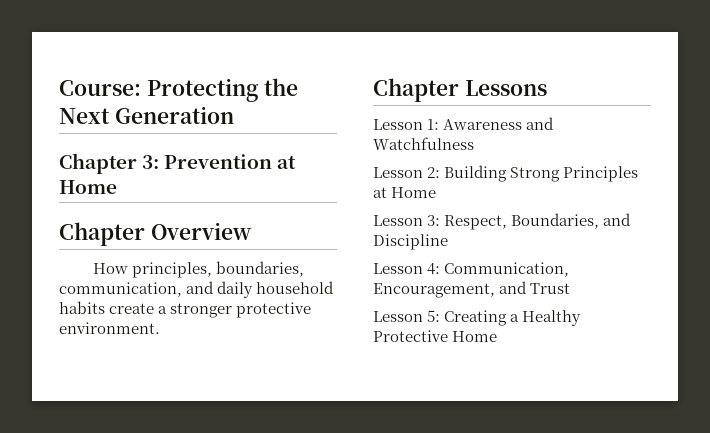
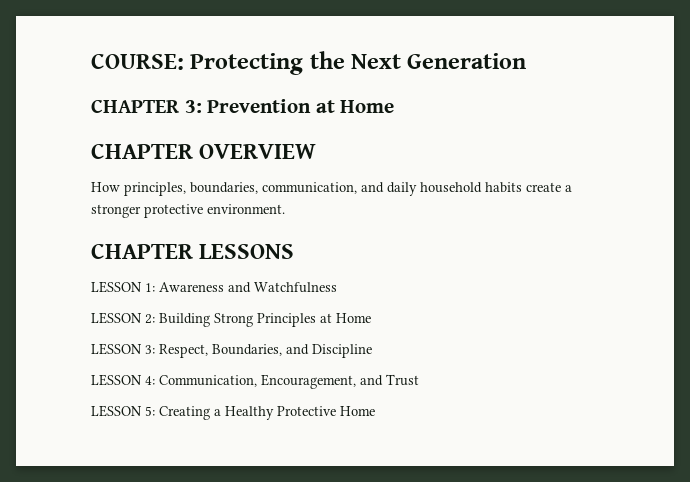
[59,80,141,96] Course: -> [91,54,184,70] COURSE:
[59,153,137,174] Chapter -> [91,100,180,113] CHAPTER
[59,222,252,246] Chapter Overview -> [91,144,317,159] CHAPTER OVERVIEW
[373,78,547,102] [373,119,423,130] Chapter Lessons // Lesson -> [91,244,295,259] [91,281,142,293] CHAPTER LESSONS // LESSON
[373,167,423,178] Lesson -> [91,312,142,324] LESSON
[373,215,423,226] Lesson -> [91,343,142,355] LESSON
[373,263,423,274] Lesson -> [91,374,142,386] LESSON
[373,311,423,322] Lesson -> [91,405,142,417] LESSON

